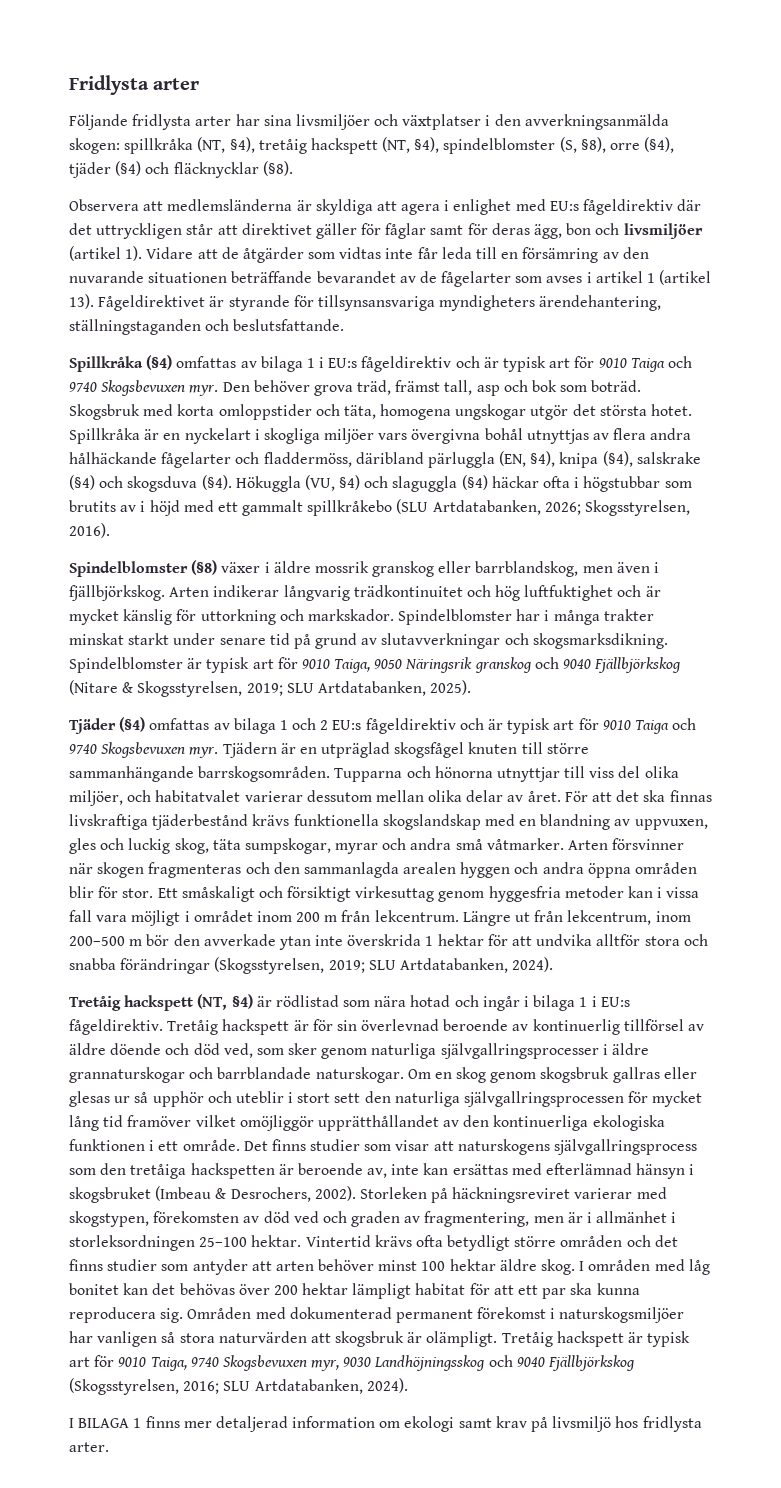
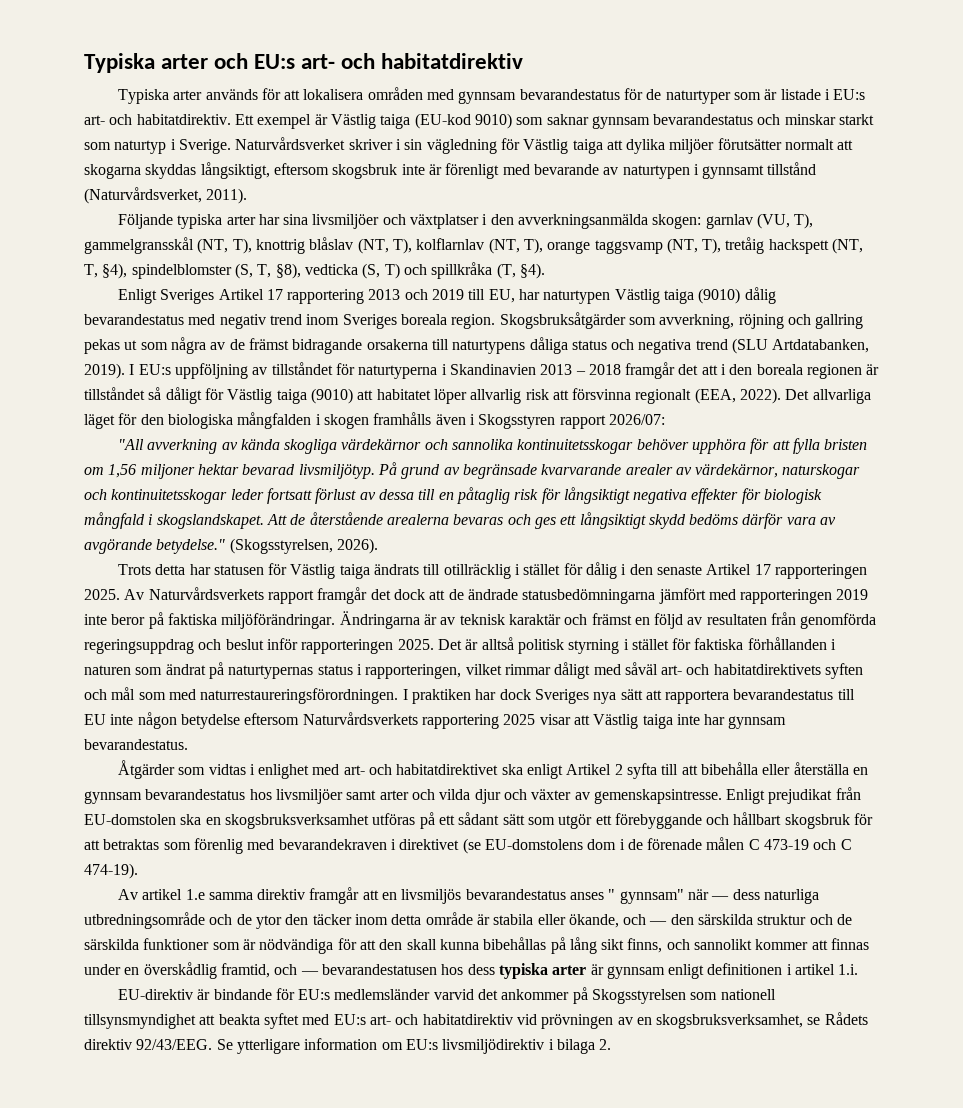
[69,75,200,95] Fridlysta arter -> [84,53,524,73] [117,87,866,104] [84,113,875,129] [84,137,854,154] [84,162,817,179] [84,187,248,204] Typiska arter och EU:s art- och habitatdirektiv // Typiska arter används för att lokalisera områden med gynnsam bevarandestatus för de naturtyper som är listade i EU:s art- och habitatdirektiv. Ett exempel är Västlig taiga (EU-kod 9010) som saknar gynnsam bevarandestatus och minskar starkt som naturtyp i Sverige. Naturvårdsverket skriver i sin vägledning för Västlig taiga att dylika miljöer förutsätter normalt att skogarna skyddas långsiktigt, eftersom skogsbruk inte är förenligt med bevarande av naturtypen i gynnsamt tillstånd (Naturvårdsverket, 2011).
[132,114,192,130] fridlysta -> [177,214,223,229] typiska
[124,137,255,154] spillkråka (NT, §4), -> [705,213,814,229] [84,237,722,254] garnlav (VU, T), gammelgransskål (NT, T), knottrig blåslav (NT, T), kolflarnlav (NT, T), orange taggsvamp (NT, T),
(411, 145) none -> [84,264,98,278] T,
[580,137,675,153] [69,161,293,178] [69,199,702,215] [69,223,703,239] [69,246,649,263] [69,270,712,287] [69,294,662,311] [69,319,345,335] [69,355,692,372] [69,380,642,396] [69,404,693,420] [69,428,692,444] [69,451,701,468] [69,475,692,492] [69,499,691,516] [69,523,110,538] [69,560,660,577] [69,585,661,601] [69,609,654,625] [69,633,668,649] [69,657,682,673] [69,680,472,697] [69,717,697,734] [69,742,589,758] [69,766,679,782] [69,790,712,806] [69,814,708,830] [69,838,685,854] [69,862,698,878] [69,886,700,902] [69,910,691,926] [69,934,708,950] [69,957,554,974] [69,994,630,1011] [69,1019,705,1035] [69,1043,650,1059] [69,1067,697,1083] [69,1091,703,1107] [69,1115,665,1131] [69,1139,698,1155] [69,1163,695,1179] [69,1186,667,1203] [69,1211,677,1227] [69,1235,678,1251] [69,1259,710,1275] [69,1283,640,1299] [69,1307,685,1323] [69,1331,691,1347] [69,1355,636,1371] [69,1378,408,1395] [69,1416,702,1432] [69,1442,109,1452] §8), orre (§4), tjäder (§4) och fläcknycklar (§8). // Observera att medlemsländerna är skyldiga att agera i enlighet med EU:s fågeldirektiv där det uttryckligen står att direktivet gäller för fåglar samt för deras ägg, bon och livsmiljöer (artikel 1). Vidare att de åtgärder som vidtas inte får leda till en försämring av den nuvarande situationen beträffande bevarandet av de fågelarter som avses i artikel 1 (artikel 13). Fågeldirektivet är styrande för tillsynsansvariga myndigheters ärendehantering, ställningstaganden och beslutsfattande. // Spillkråka (§4) omfattas av bilaga 1 i EU:s fågeldirektiv och är typisk art för 9010 Taiga och 9740 Skogsbevuxen myr. Den behöver grova träd, främst tall, asp och bok som boträd. Skogsbruk med korta omloppstider och täta, homogena ungskogar utgör det största hotet. Spillkråka är en nyckelart i skogliga miljöer vars övergivna bohål utnyttjas av flera andra hålhäckande fågelarter och fladdermöss, däribland pärluggla (EN, §4), knipa (§4), salskrake (§4) och skogsduva (§4). Hökuggla (VU, §4) och slaguggla (§4) häckar ofta i högstubbar som brutits av i höjd med ett gammalt spillkråkebo (SLU Artdatabanken, 2026; Skogsstyrelsen, 2016). // Spindelblomster (§8) växer i äldre mossrik granskog eller barrblandskog, men även i fjällbjörkskog. Arten indikerar långvarig trädkontinuitet och hög luftfuktighet och är mycket känslig för uttorkning och markskador. Spindelblomster har i många trakter minskat starkt under senare tid på grund av slutavverkningar och skogsmarksdikning. Spindelblomster är typisk art för 9010 Taiga, 9050 Näringsrik granskog och 9040 Fjällbjörkskog (Nitare & Skogsstyrelsen, 2019; SLU Artdatabanken, 2025). // Tjäder (§4) omfattas av bilaga 1 och 2 EU:s fågeldirektiv och är typisk art för 9010 Taiga och 9740 Skogsbevuxen myr. Tjädern är en utpräglad skogsfågel knuten till större sammanhängande barrskogsområden. Tupparna och hönorna utnyttjar till viss del olika miljöer, och habitatvalet varierar dessutom mellan olika delar av året. För att det ska finnas livskraftiga tjäderbestånd krävs funktionella skogslandskap med en blandning av uppvuxen, gles och luckig skog, täta sumpskogar, myrar och andra små våtmarker. Arten försvinner när skogen fragmenteras och den sammanlagda arealen hyggen och andra öppna områden blir för stor. Ett småskaligt och försiktigt virkesuttag genom hyggesfria metoder kan i vissa fall vara möjligt i området inom 200 m från lekcentrum. Längre ut från lekcentrum, inom 200–500 m bör den avverkade ytan inte överskrida 1 hektar för att undvika alltför stora och snabba förändringar (Skogsstyrelsen, 2019; SLU Artdatabanken, 2024). // Tretåig hackspett (NT, §4) är rödlistad som nära hotad och ingår i bilaga 1 i EU:s fågeldirektiv. Tretåig hackspett är för sin överlevnad beroende av kontinuerlig tillförsel av äldre döende och död ved, som sker genom naturliga självgallringsprocesser i äldre grannaturskogar och barrblandade naturskogar. Om en skog genom skogsbruk gallras eller glesas ur så upphör och uteblir i stort sett den naturliga självgallringsprocessen för mycket lång tid framöver vilket omöjliggör upprätthållandet av den kontinuerliga ekologiska funktionen i ett område. Det finns studier som visar att naturskogens självgallringsprocess som den tretåiga hackspetten är beroende av, inte kan ersättas med efterlämnad hänsyn i skogsbruket (Imbeau & Desrochers, 2002). Storleken på häckningsreviret varierar med skogstypen, förekomsten av död ved och graden av fragmentering, men är i allmänhet i storleksordningen 25–100 hektar. Vintertid krävs ofta betydligt större områden och det finns studier som antyder att arten behöver minst 100 hektar äldre skog. I områden med låg bonitet kan det behövas över 200 hektar lämpligt habitat för att ett par ska kunna reproducera sig. Områden med dokumenterad permanent förekomst i naturskogsmiljöer har vanligen så stora naturvärden att skogsbruk är olämpligt. Tretåig hackspett är typisk art för 9010 Taiga, 9740 Skogsbevuxen myr, 9030 Landhöjningsskog och 9040 Fjällbjörkskog (Skogsstyrelsen, 2016; SLU Artdatabanken, 2024). // I BILAGA 1 finns mer detaljerad information om ekologi samt krav på livsmiljö hos fridlysta arter. -> [257,262,545,279] [117,287,776,304] [84,312,864,329] [84,337,870,354] [84,362,880,379] [84,387,871,404] [84,412,665,429] [117,438,868,454] [84,462,861,479] [84,487,823,504] [84,512,837,529] [84,538,378,554] [117,562,867,579] [84,587,869,604] [84,611,877,629] [84,637,837,654] [84,662,864,679] [84,687,855,704] [84,712,787,729] [84,739,188,750] [117,760,868,779] [84,787,861,804] [84,812,874,829] [84,837,852,854] [84,863,138,879] [117,887,819,904] [84,912,853,929] [84,937,870,954] [84,962,859,979] [117,987,776,1004] [84,1012,868,1029] [84,1038,612,1054] T, §8), vedticka (S, T) och spillkråka (T, §4). // Enligt Sveriges Artikel 17 rapportering 2013 och 2019 till EU, har naturtypen Västlig taiga (9010) dålig bevarandestatus med negativ trend inom Sveriges boreala region. Skogsbruksåtgärder som avverkning, röjning och gallring pekas ut som några av de främst bidragande orsakerna till naturtypens dåliga status och negativa trend (SLU Artdatabanken, 2019). I EU:s uppföljning av tillståndet för naturtyperna i Skandinavien 2013 – 2018 framgår det att i den boreala regionen är tillståndet så dåligt för Västlig taiga (9010) att habitatet löper allvarlig risk att försvinna regionalt (EEA, 2022). Det allvarliga läget för den biologiska mångfalden i skogen framhålls även i Skogsstyren rapport 2026/07: // "All avverkning av kända skogliga värdekärnor och sannolika kontinuitetsskogar behöver upphöra för att fylla bristen om 1,56 miljoner hektar bevarad livsmiljötyp. På grund av begränsade kvarvarande arealer av värdekärnor, naturskogar och kontinuitetsskogar leder fortsatt förlust av dessa till en påtaglig risk för långsiktigt negativa effekter för biologisk mångfald i skogslandskapet. Att de återstående arealerna bevaras och ges ett långsiktigt skydd bedöms därför vara av avgörande betydelse." (Skogsstyrelsen, 2026). // Trots detta har statusen för Västlig taiga ändrats till otillräcklig i stället för dålig i den senaste Artikel 17 rapporteringen 2025. Av Naturvårdsverkets rapport framgår det dock att de ändrade statusbedömningarna jämfört med rapporteringen 2019 inte beror på faktiska miljöförändringar. Ändringarna är av teknisk karaktär och främst en följd av resultaten från genomförda regeringsuppdrag och beslut inför rapporteringen 2025. Det är alltså politisk styrning i stället för faktiska förhållanden i naturen som ändrat på naturtypernas status i rapporteringen, vilket rimmar dåligt med såväl art- och habitatdirektivets syften och mål som med naturrestaureringsförordningen. I praktiken har dock Sveriges nya sätt att rapportera bevarandestatus till EU inte någon betydelse eftersom Naturvårdsverkets rapportering 2025 visar att Västlig taiga inte har gynnsam bevarandestatus. // Åtgärder som vidtas i enlighet med art- och habitatdirektivet ska enligt Artikel 2 syfta till att bibehålla eller återställa en gynnsam bevarandestatus hos livsmiljöer samt arter och vilda djur och växter av gemenskapsintresse. Enligt prejudikat från EU-domstolen ska en skogsbruksverksamhet utföras på ett sådant sätt som utgör ett förebyggande och hållbart skogsbruk för att betraktas som förenlig med bevarandekraven i direktivet (se EU-domstolens dom i de förenade målen C 473-19 och C 474-19). // Av artikel 1.e samma direktiv framgår att en livsmiljös bevarandestatus anses " gynnsam" när — dess naturliga utbredningsområde och de ytor den täcker inom detta område är stabila eller ökande, och — den särskilda struktur och de särskilda funktioner som är nödvändiga för att den skall kunna bibehållas på lång sikt finns, och sannolikt kommer att finnas under en överskådlig framtid, och — bevarandestatusen hos dess typiska arter är gynnsam enligt definitionen i artikel 1.i. // EU-direktiv är bindande för EU:s medlemsländer varvid det ankommer på Skogsstyrelsen som nationell tillsynsmyndighet att beakta syftet med EU:s art- och habitatdirektiv vid prövningen av en skogsbruksverksamhet, se Rådets direktiv 92/43/EEG. Se ytterligare information om EU:s livsmiljödirektiv i bilaga 2.

